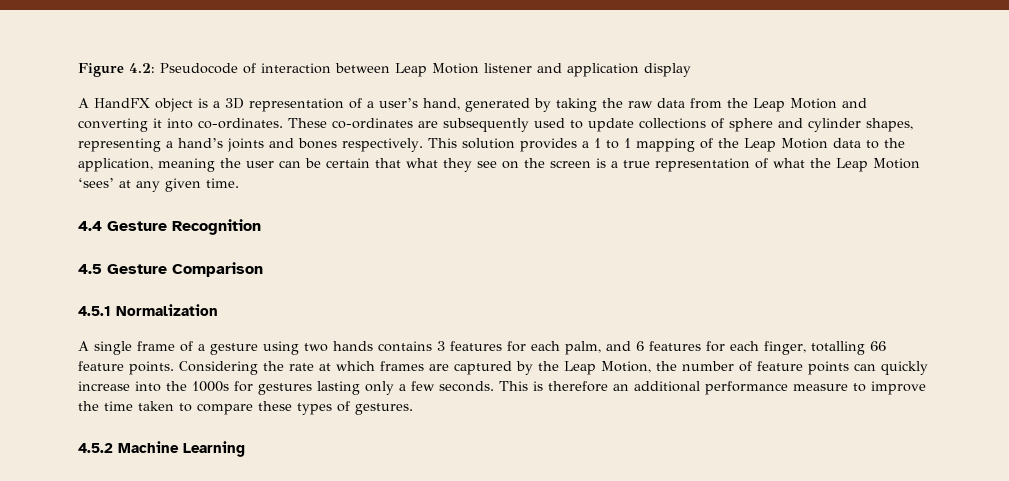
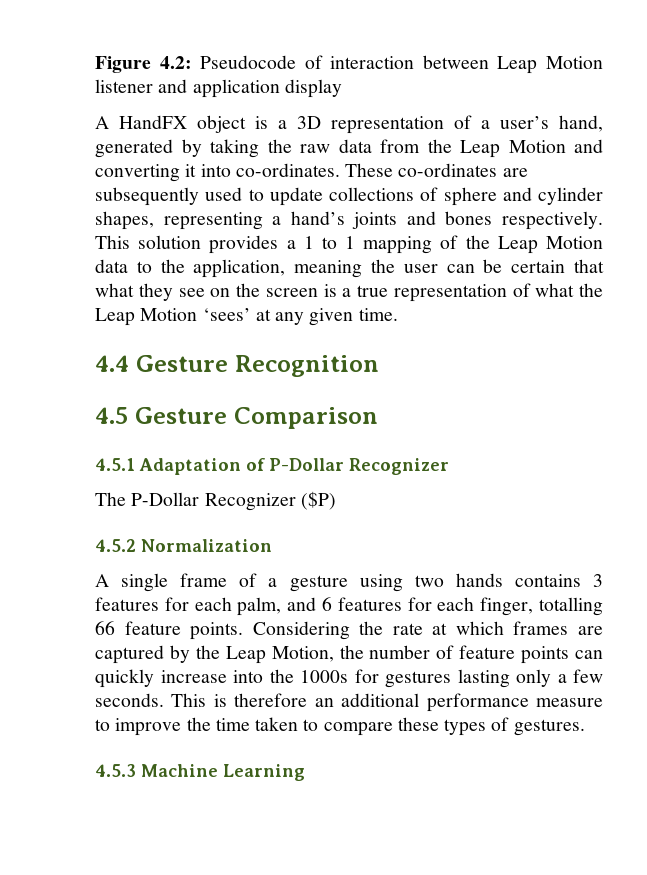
(111, 311) none -> [139,458,449,475] [95,491,336,511] [95,539,136,552] Adaptation of P-Dollar Recognizer // The P-Dollar Recognizer ($P) // 4.5.2
[78,443,113,453] 4.5.2 -> [95,764,136,777] 4.5.3

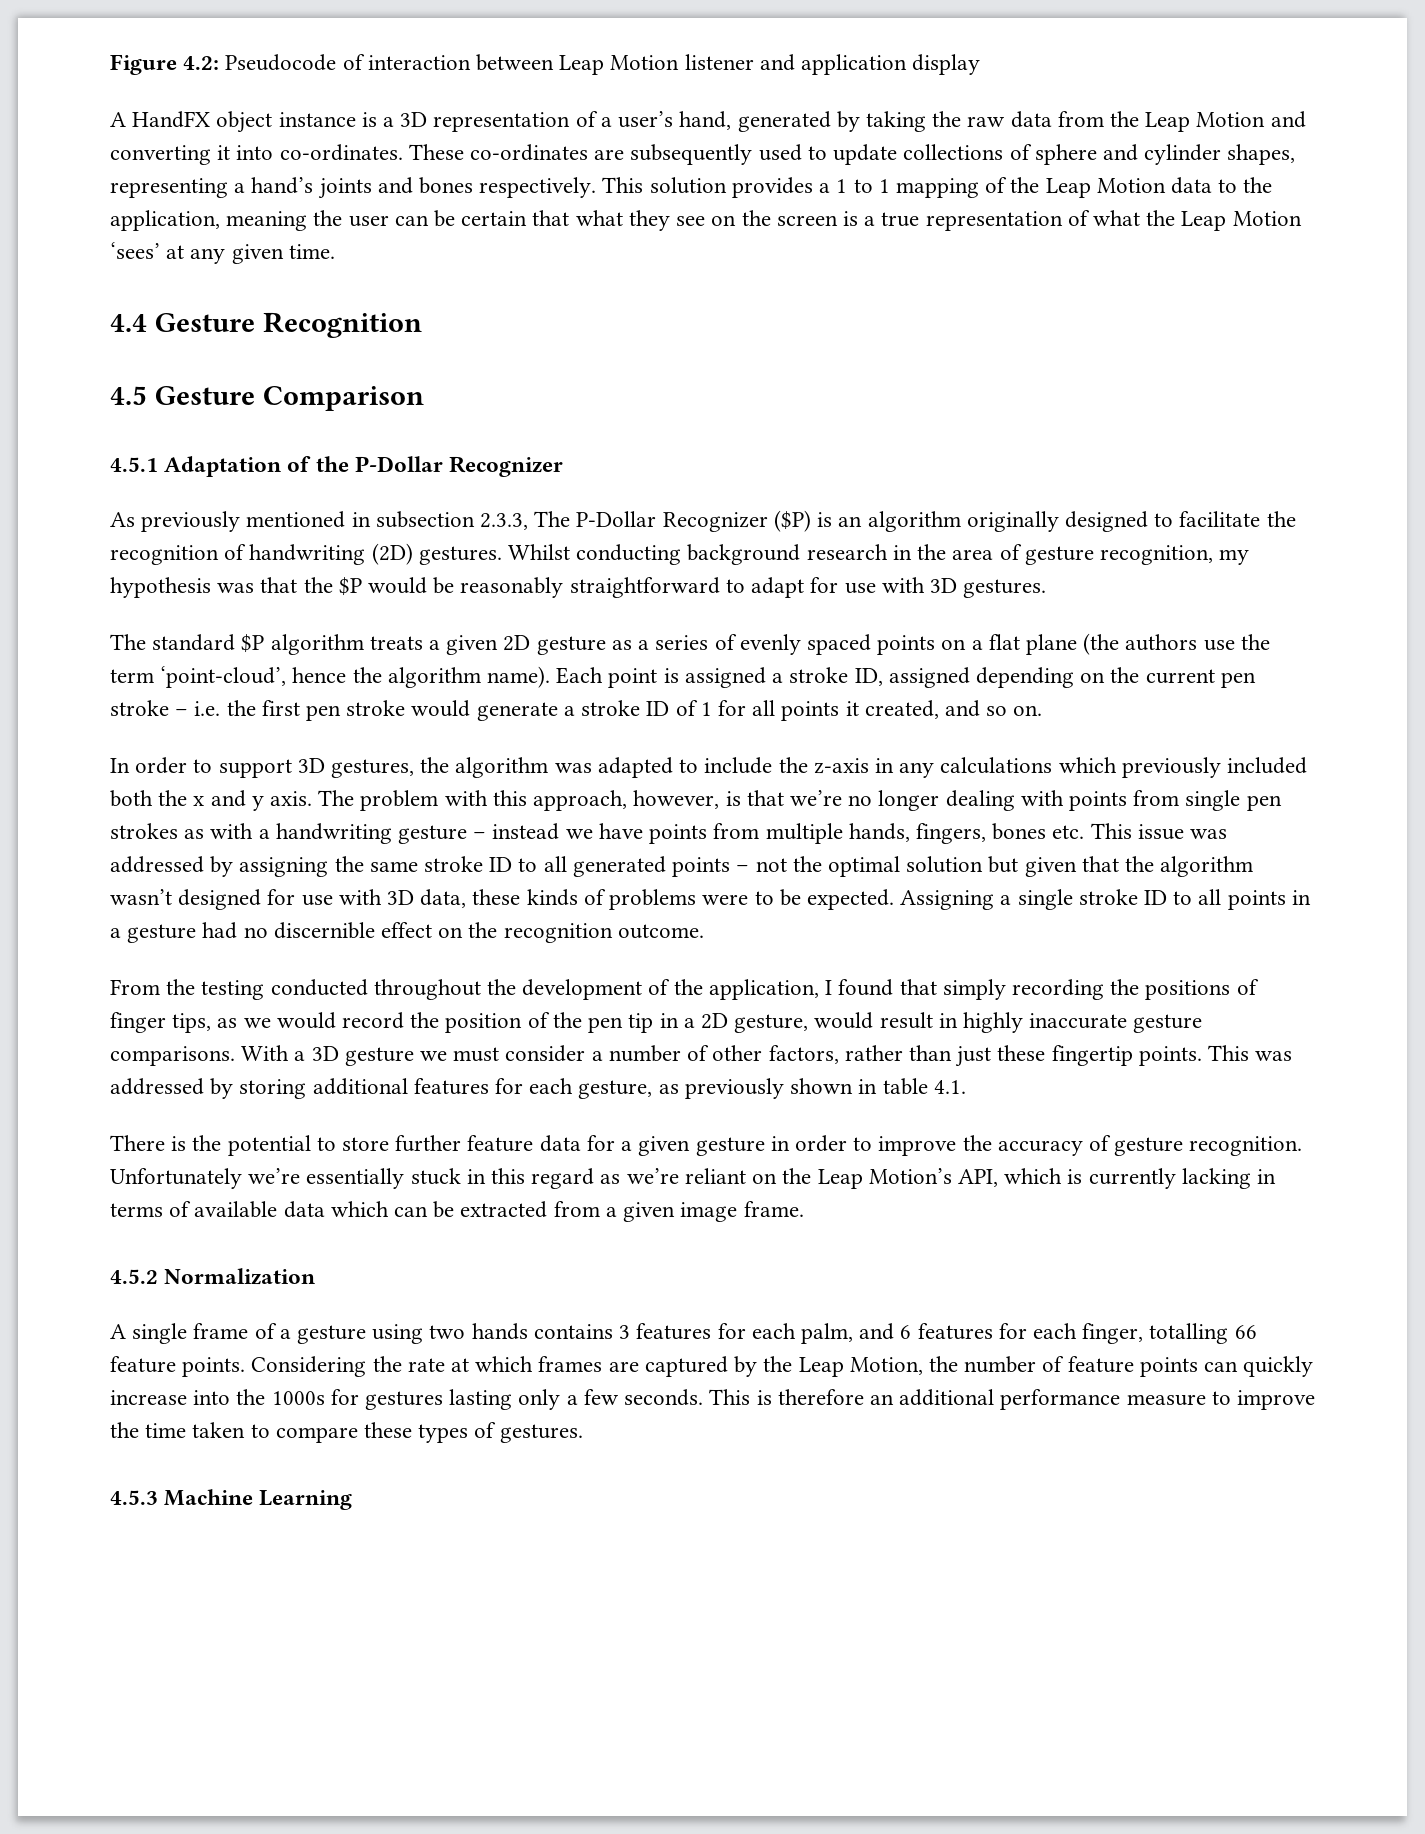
(246, 124) none -> [278,112,356,127] instance
(265, 464) none -> [315,456,349,472] the
[95,491,336,511] The P-Dollar Recognizer ($P) -> [110,510,1296,532] [110,543,1250,565] [110,577,1047,598] [110,633,1270,655] [110,666,1256,688] [110,700,1043,721] [110,757,1307,778] [110,790,1282,811] [110,823,1227,844] [110,856,1254,877] [110,889,1311,910] [110,922,704,943] [110,979,1259,1000] [110,1012,1203,1033] [110,1045,1293,1067] [110,1078,966,1099] [110,1135,1303,1156] [110,1168,1276,1189] [110,1201,804,1222] As previously mentioned in subsection 2.3.3, The P-Dollar Recognizer ($P) is an algorithm originally designed to facilitate the recognition of handwriting (2D) gestures. Whilst conducting background research in the area of gesture recognition, my hypothesis was that the $P would be reasonably straightforward to adapt for use with 3D gestures. // The standard $P algorithm treats a given 2D gesture as a series of evenly spaced points on a flat plane (the authors use the term ‘point-cloud’, hence the algorithm name). Each point is assigned a stroke ID, assigned depending on the current pen stroke – i.e. the first pen stroke would generate a stroke ID of 1 for all points it created, and so on. // In order to support 3D gestures, the algorithm was adapted to include the z-axis in any calculations which previously included both the x and y axis. The problem with this approach, however, is that we’re no longer dealing with points from single pen strokes as with a handwriting gesture – instead we have points from multiple hands, fingers, bones etc. This issue was addressed by assigning the same stroke ID to all generated points – not the optimal solution but given that the algorithm wasn’t designed for use with 3D data, these kinds of problems were to be expected. Assigning a single stroke ID to all points in a gesture had no discernible effect on the recognition outcome. // From the testing conducted throughout the development of the application, I found that simply recording the positions of finger tips, as we would record the position of the pen tip in a 2D gesture, would result in highly inaccurate gesture comparisons. With a 3D gesture we must consider a number of other factors, rather than just these fingertip points. This was addressed by storing additional features for each gesture, as previously shown in table 4.1. // There is the potential to store further feature data for a given gesture in order to improve the accuracy of gesture recognition. Unfortunately we’re essentially stuck in this regard as we’re reliant on the Leap Motion’s API, which is currently lacking in terms of available data which can be extracted from a given image frame.

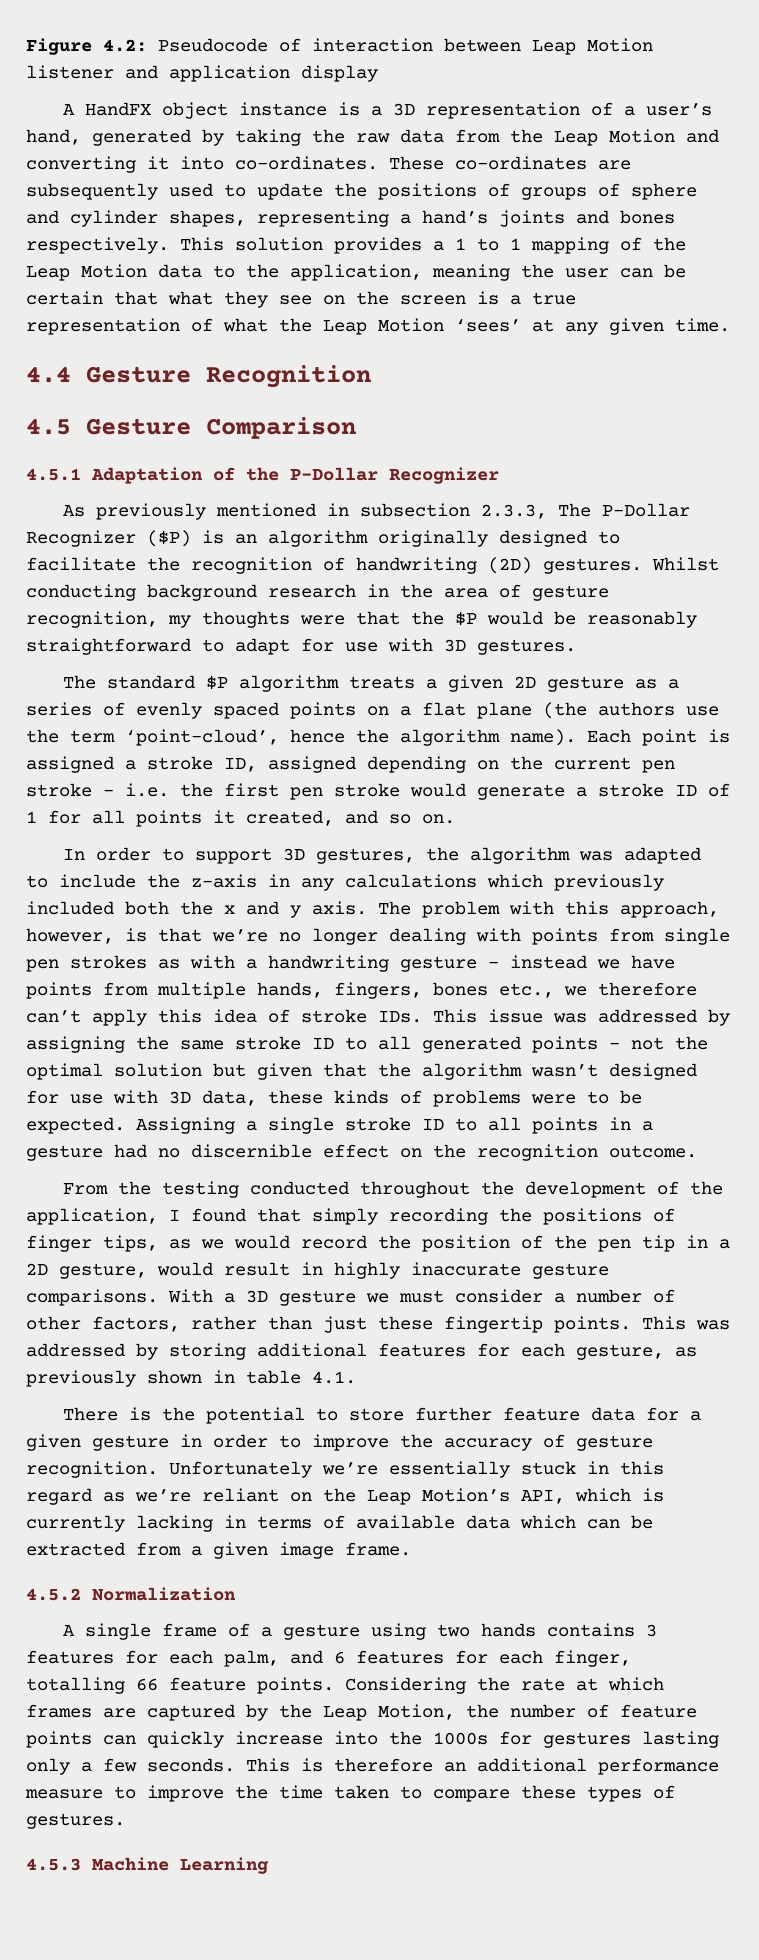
[903,144,1004,160] collections -> [334,183,587,200] the positions of groups
[110,577,255,598] hypothesis was -> [202,611,345,628] thoughts were
[1052,825,1085,839] etc. -> [499,982,697,998] [26,1009,422,1026] etc., we therefore can’t apply this idea of stroke IDs.

